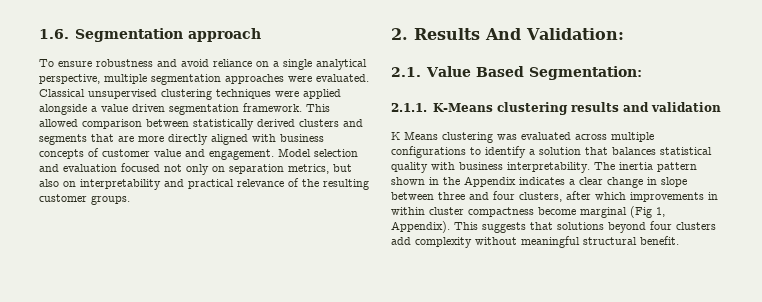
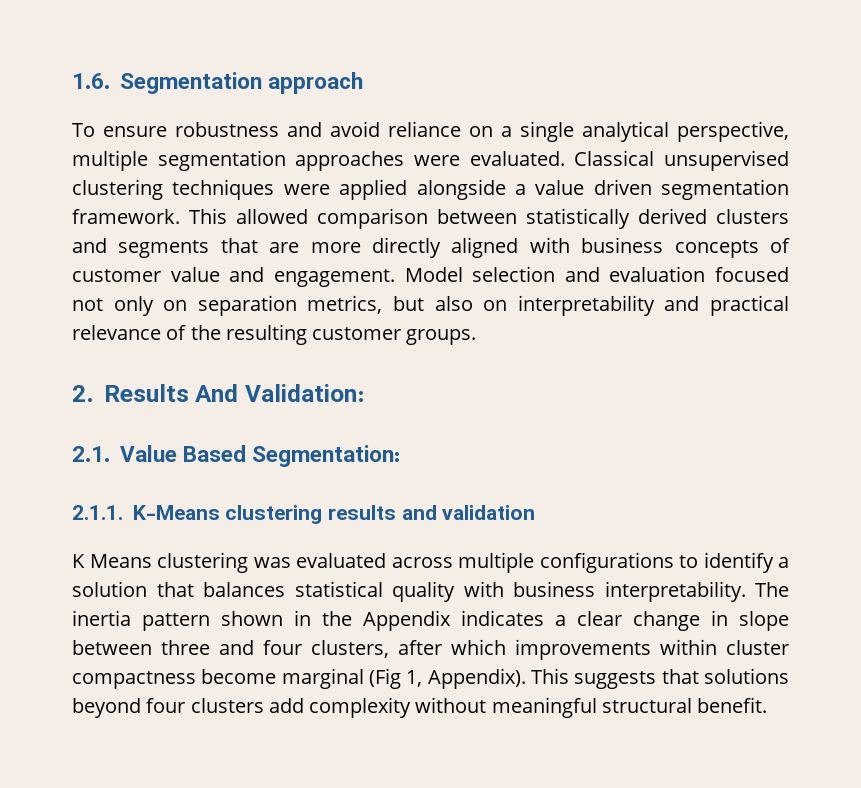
[708,192,718,200] in -> (651, 649) none

